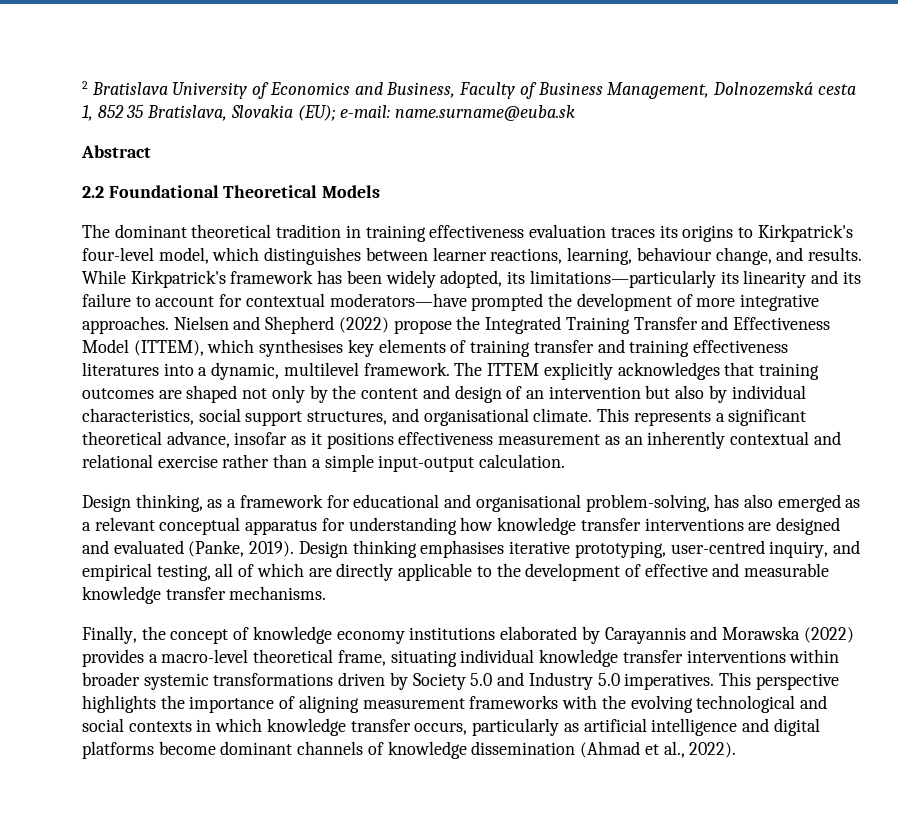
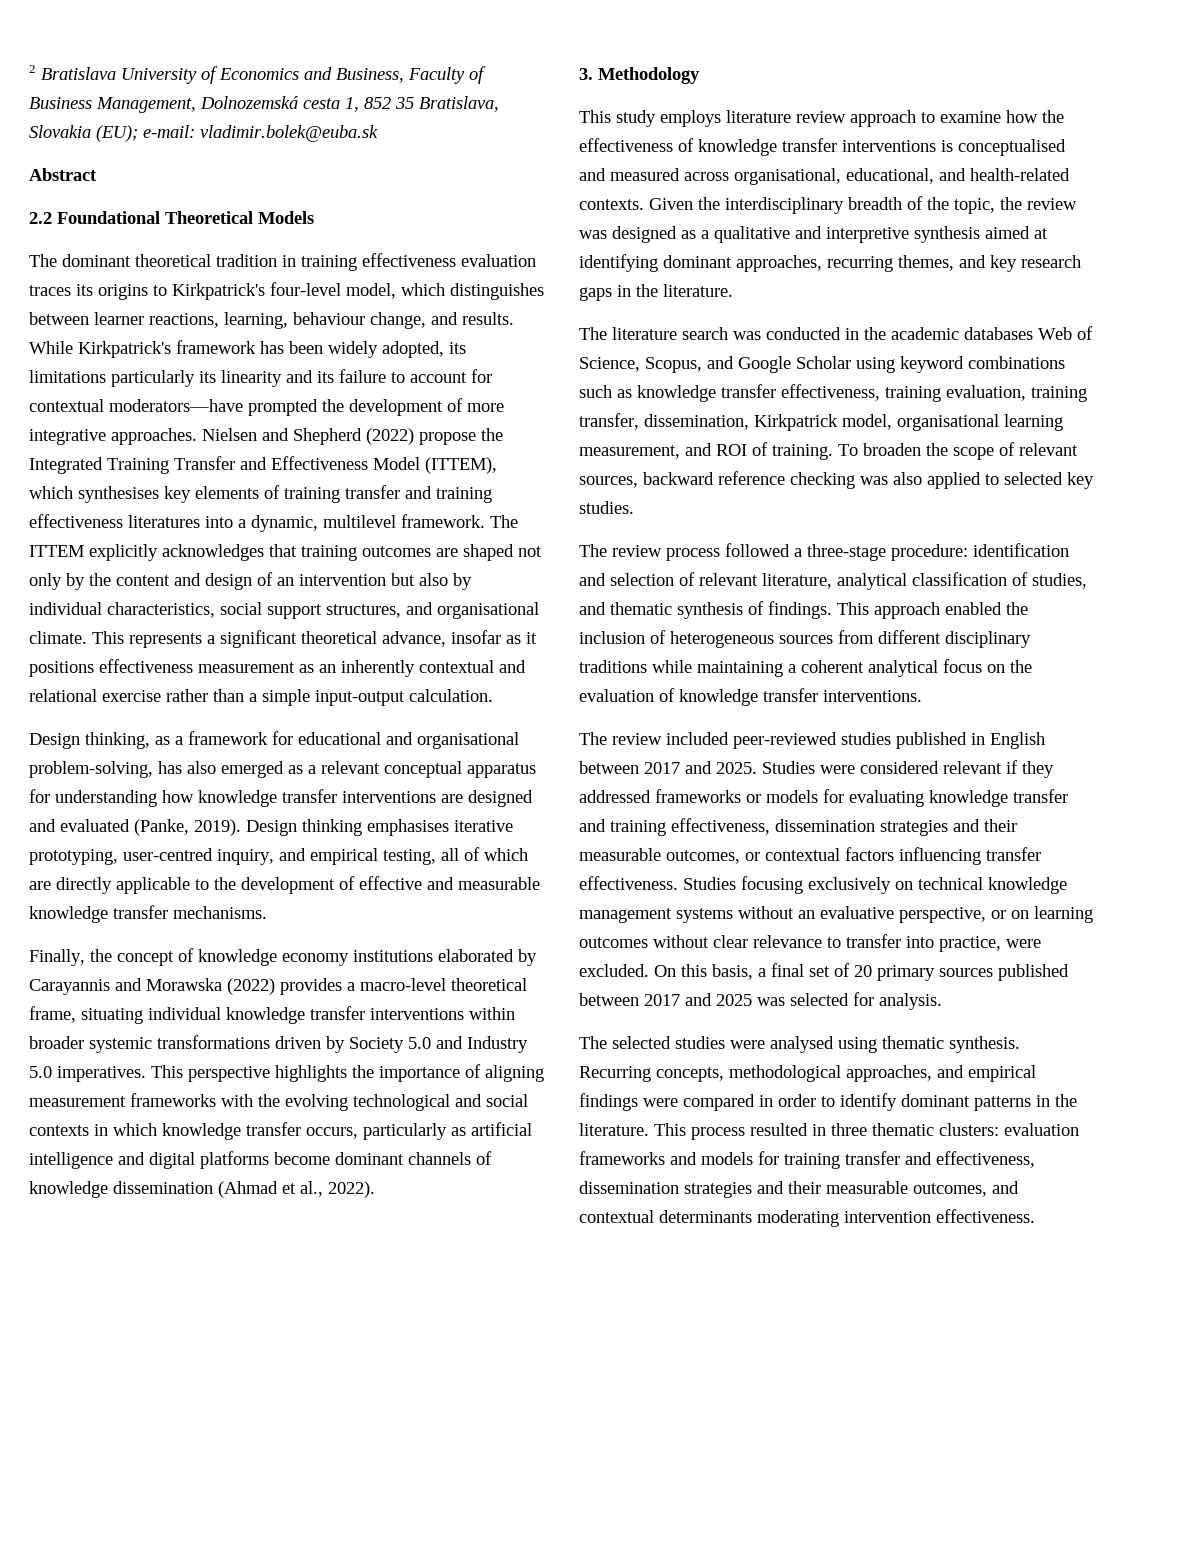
[395,105,576,121] name.surname@euba.sk -> [200,125,378,142] vladimir.bolek@euba.sk
[529,270,716,288] limitations—particularly -> [29,370,195,387] limitations particularly
(737, 750) none -> [579,67,700,84] [579,110,1064,127] [579,138,1066,156] [579,168,1070,185] [579,196,1077,214] [579,226,1048,243] [579,254,1081,272] [579,284,733,301] [579,326,1093,340] [579,356,1065,373] [579,384,1087,402] [579,413,1063,431] [579,442,1078,460] [579,471,1094,489] [579,501,634,514] [579,543,1069,561] [579,572,1087,590] [579,601,1028,619] [579,630,1031,648] [579,659,1032,677] [579,688,922,706] [579,732,1045,749] [579,760,1054,778] [579,789,1068,807] [579,818,1017,836] [579,847,1041,865] [579,876,1067,894] [579,906,1093,923] [579,934,1041,952] [579,963,1069,981] [579,992,942,1010] [579,1036,1020,1053] [579,1065,1036,1082] [579,1093,1077,1111] [579,1123,1079,1140] [579,1151,1035,1169] [579,1181,1019,1198] [579,1209,1035,1227] // 3. Methodology // This study employs literature review approach to examine how the effectiveness of knowledge transfer interventions is conceptualised and measured across organisational, educational, and health-related contexts. Given the interdisciplinary breadth of the topic, the review was designed as a qualitative and interpretive synthesis aimed at identifying dominant approaches, recurring themes, and key research gaps in the literature. // The literature search was conducted in the academic databases Web of Science, Scopus, and Google Scholar using keyword combinations such as knowledge transfer effectiveness, training evaluation, training transfer, dissemination, Kirkpatrick model, organisational learning measurement, and ROI of training. To broaden the scope of relevant sources, backward reference checking was also applied to selected key studies. // The review process followed a three-stage procedure: identification and selection of relevant literature, analytical classification of studies, and thematic synthesis of findings. This approach enabled the inclusion of heterogeneous sources from different disciplinary traditions while maintaining a coherent analytical focus on the evaluation of knowledge transfer interventions. // The review included peer-reviewed studies published in English between 2017 and 2025. Studies were considered relevant if they addressed frameworks or models for evaluating knowledge transfer and training effectiveness, dissemination strategies and their measurable outcomes, or contextual factors influencing transfer effectiveness. Studies focusing exclusively on technical knowledge management systems without an evaluative perspective, or on learning outcomes without clear relevance to transfer into practice, were excluded. On this basis, a final set of 20 primary sources published between 2017 and 2025 was selected for analysis. // The selected studies were analysed using thematic synthesis. Recurring concepts, methodological approaches, and empirical findings were compared in order to identify dominant patterns in the literature. This process resulted in three thematic clusters: evaluation frameworks and models for training transfer and effectiveness, dissemination strategies and their measurable outcomes, and contextual determinants moderating intervention effectiveness.

